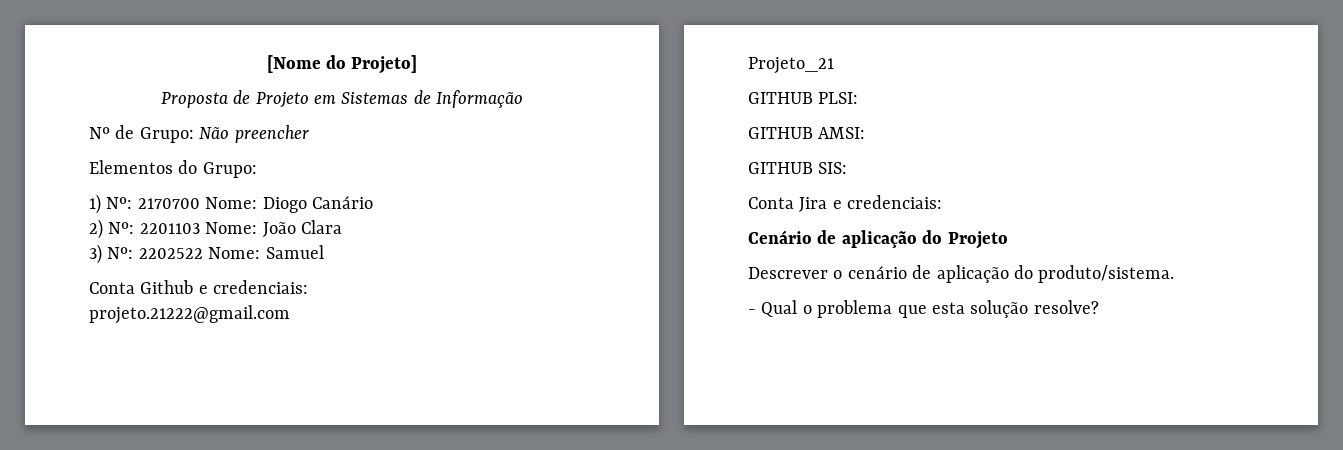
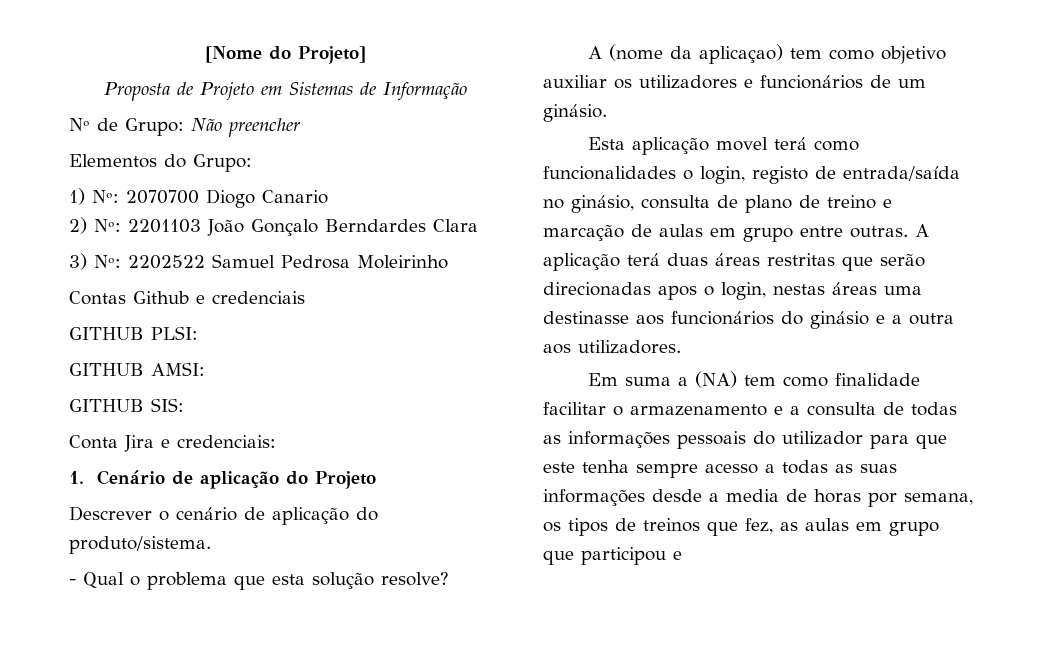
[137,196,373,213] 2170700 Nome: Diogo Canário -> [126,189,328,208] 2070700 Diogo Canario
[205,222,296,237] Nome: João -> [207,219,426,236] João Gonçalo Berndardes
[208,247,261,259] Nome: -> (205, 262) none
[89,280,309,294] [89,305,290,324] [748,57,834,74] // Conta Github e credenciais: // projeto.21222@gmail.com // Projeto_21 -> [281,255,448,269] [69,291,305,305] Pedrosa Moleirinho // Contas Github e credenciais
(943, 202) none -> [69,471,84,484] 1.
(1099, 307) none -> [588,44,947,64] [543,75,926,89] [543,104,607,122] [588,137,860,155] [543,166,960,184] [543,195,892,213] [543,224,929,242] [543,253,925,271] [543,282,922,300] [543,311,954,329] [543,340,681,354] [588,371,921,388] [543,402,957,416] [543,431,947,449] [543,460,897,478] [543,489,973,507] [543,518,939,536] [543,547,682,565] // A (nome da aplicaçao) tem como objetivo auxiliar os utilizadores e funcionários de um ginásio. // Esta aplicação movel terá como funcionalidades o login, registo de entrada/saída no ginásio, consulta de plano de treino e marcação de aulas em grupo entre outras. A aplicação terá duas áreas restritas que serão direcionadas apos o login, nestas áreas uma destinasse aos funcionários do ginásio e a outra aos utilizadores. // Em suma a (NA) tem como finalidade facilitar o armazenamento e a consulta de todas as informações pessoais do utilizador para que este tenha sempre acesso a todas as suas informações desde a media de horas por semana, os tipos de treinos que fez, as aulas em grupo que participou e

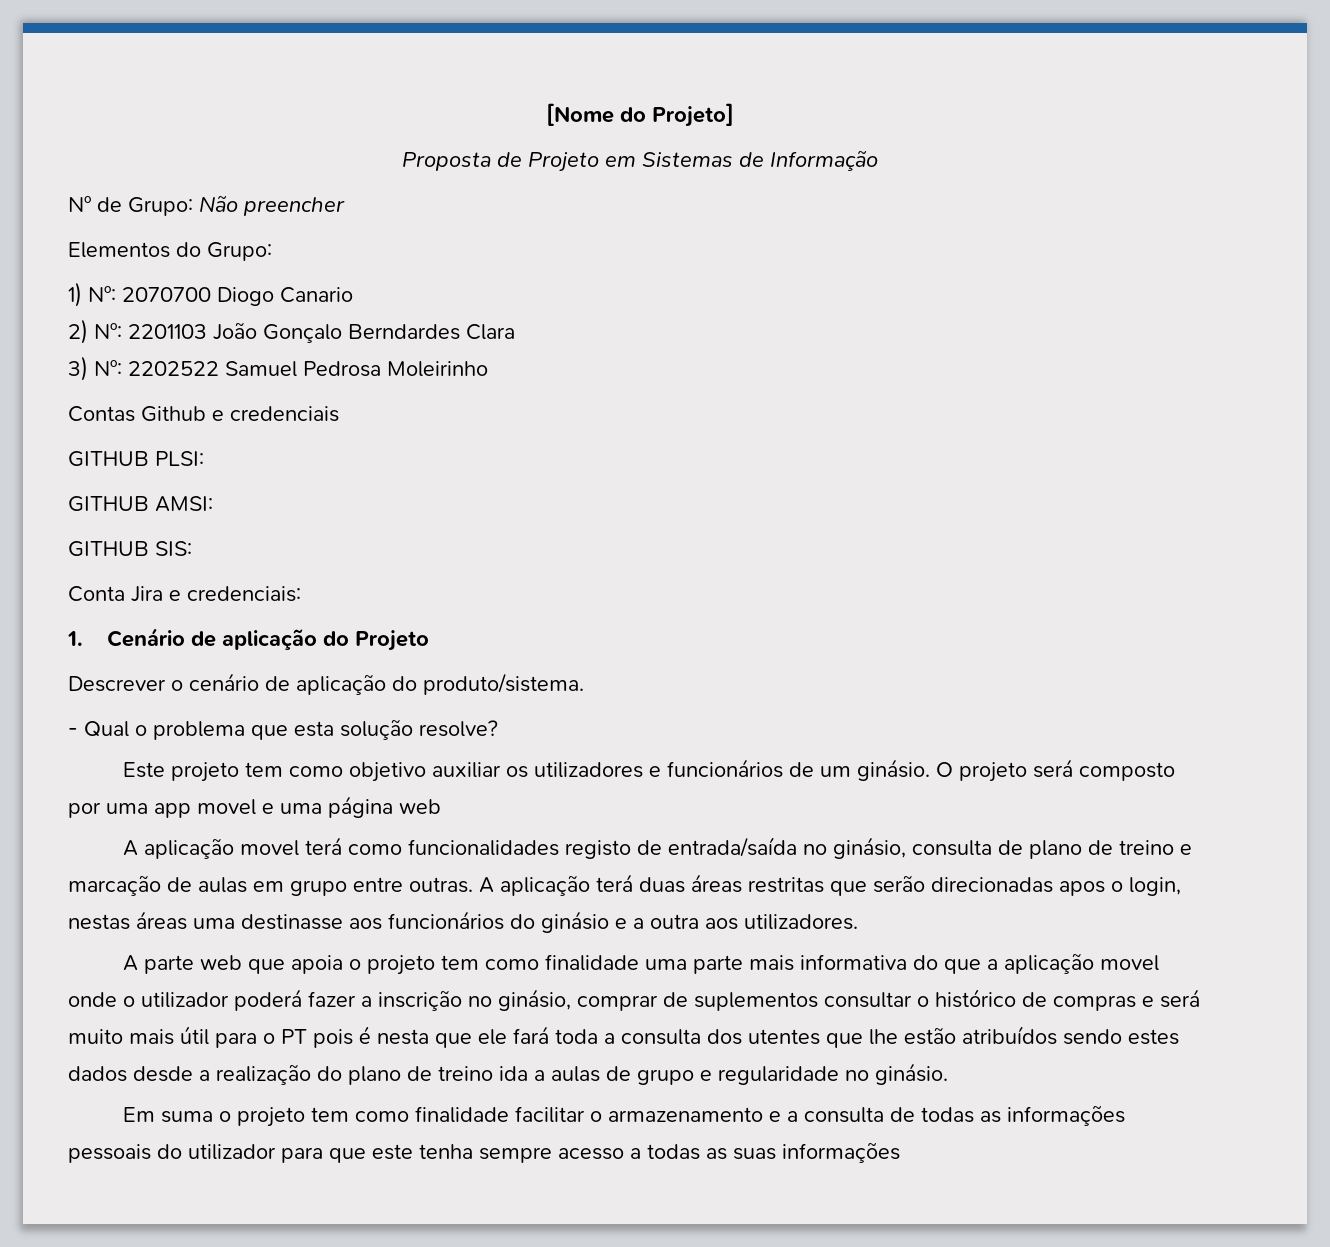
[588,44,784,64] A (nome da aplicaçao) -> [123,762,240,782] Este projeto
[588,137,626,150] // Esta -> [936,759,1176,782] [68,796,441,818] [123,840,139,856] O projeto será composto por uma app movel e uma página web // A
[683,166,745,184] o login, -> (560, 847) none
(681, 347) none -> [123,953,1160,975] [68,989,1200,1011] [68,1026,1179,1048] [68,1063,948,1085] // A parte web que apoia o projeto tem como finalidade uma parte mais informativa do que a aplicação movel onde o utilizador poderá fazer a inscrição no ginásio, comprar de suplementos consultar o histórico de compras e será muito mais útil para o PT pois é nesta que ele fará toda a consulta dos utentes que lhe estão atribuídos sendo estes dados desde a realização do plano de treino ida a aulas de grupo e regularidade no ginásio.
[678,371,738,388] a (NA) -> [219,1107,306,1127] o projeto
[652,489,973,507] [543,518,939,536] [543,547,682,565] desde a media de horas por semana, os tipos de treinos que fez, as aulas em grupo que participou e -> (900, 1152) none

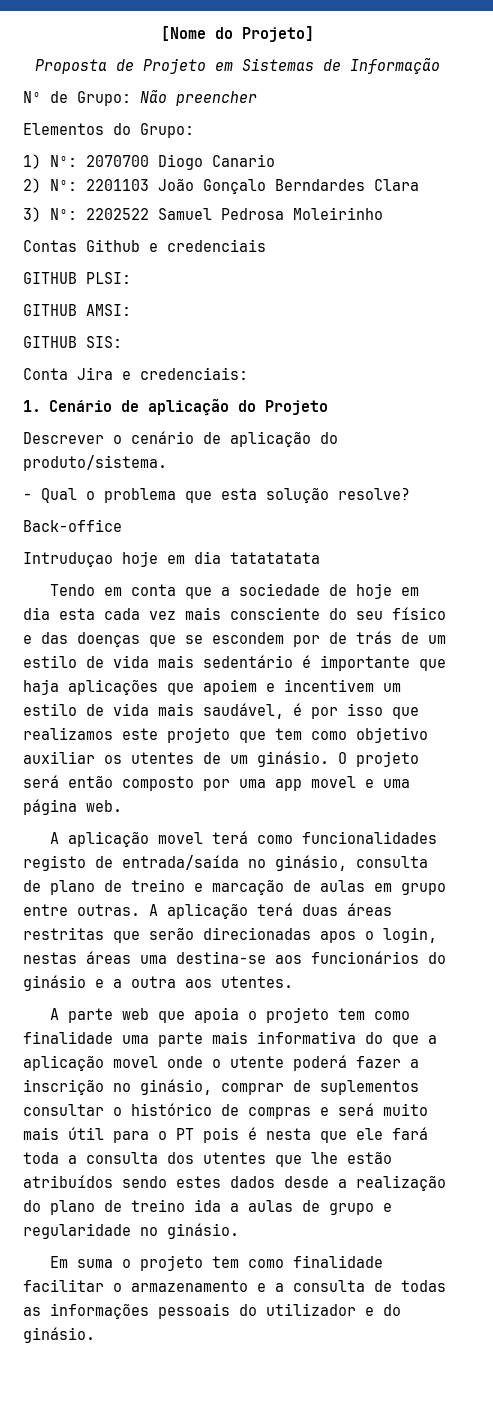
[123,762,240,782] Este projeto -> [23,519,122,532] [23,551,320,567] [49,583,419,599] [23,607,446,620] [23,631,446,647] [23,655,446,671] [23,679,401,695] [23,703,419,719] [23,727,266,743] Back-office // Intruduçao hoje em dia tatatatata // Tendo em conta que a sociedade de hoje em dia esta cada vez mais consciente do seu físico e das doenças que se escondem por de trás de um estilo de vida mais sedentário é importante que haja aplicações que apoiem e incentivem um estilo de vida mais saudável, é por isso que realizamos este projeto que
[534,759,784,778] utilizadores e funcionários -> [131,752,194,764] utentes
(1074, 768) none -> [68,776,113,788] então
[399,799,441,814] web -> [86,800,122,812] web.
[241,914,343,930] destinasse -> [176,951,266,964] destina-se
[744,914,858,930] utilizadores. -> [221,976,293,988] utentes.
[141,992,229,1008] utilizador -> [230,1056,284,1068] utente
[281,1142,900,1163] para que este tenha sempre acesso a todas as suas informações -> [365,1304,401,1316] [23,1327,95,1343] e do ginásio.

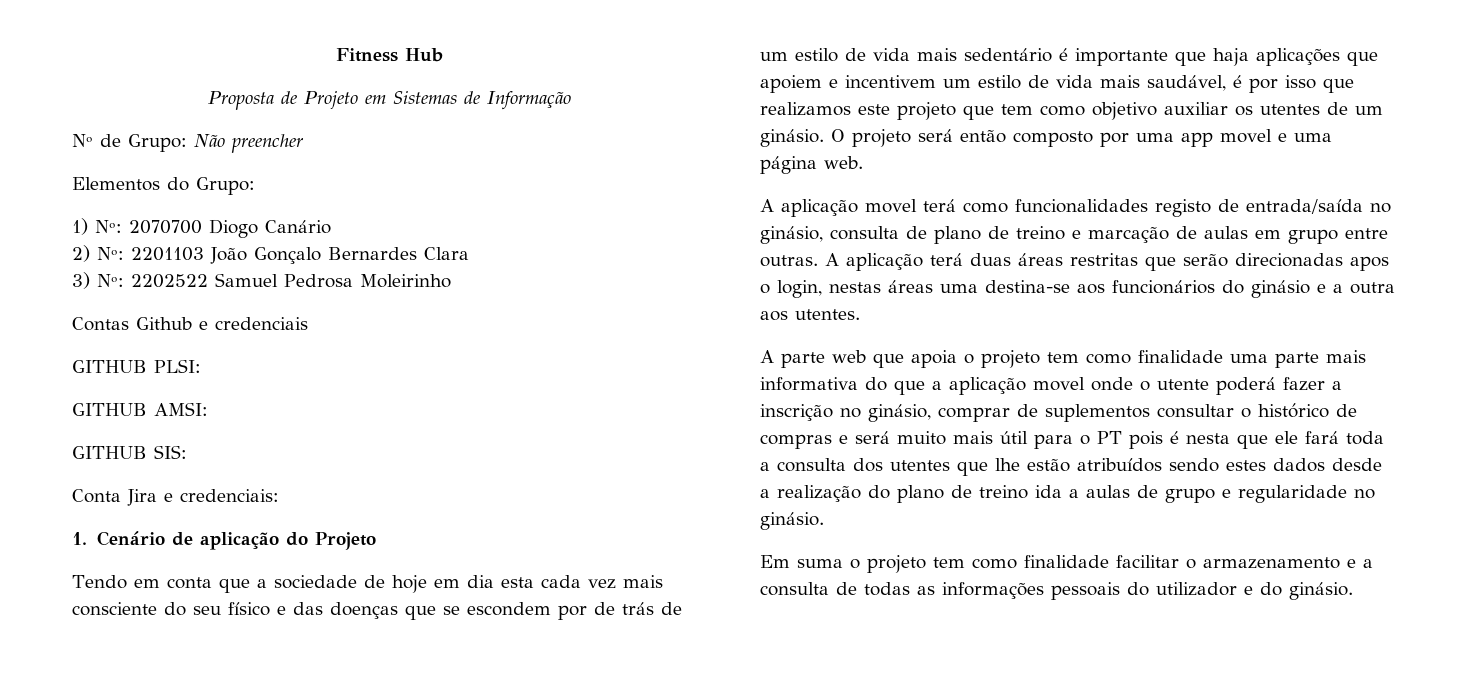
[160,26,314,42] [Nome do Projeto] -> [336,48,443,62] Fitness Hub
[212,154,275,167] Canario -> [265,220,331,234] Canário
[275,179,365,191] Berndardes -> [328,247,417,260] Bernardes
[23,431,338,447] [23,455,167,471] [23,488,410,503] [23,519,122,532] [23,551,320,567] // Descrever o cenário de aplicação do produto/sistema. // - Qual o problema que esta solução resolve? // Back-office // Intruduçao hoje em dia tatatatata -> (376, 541) none

